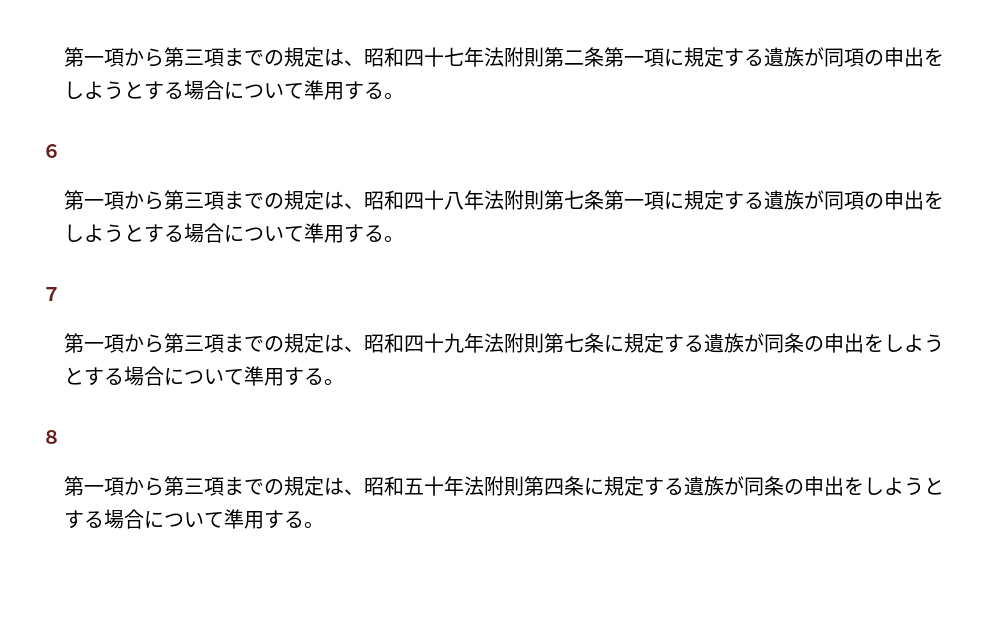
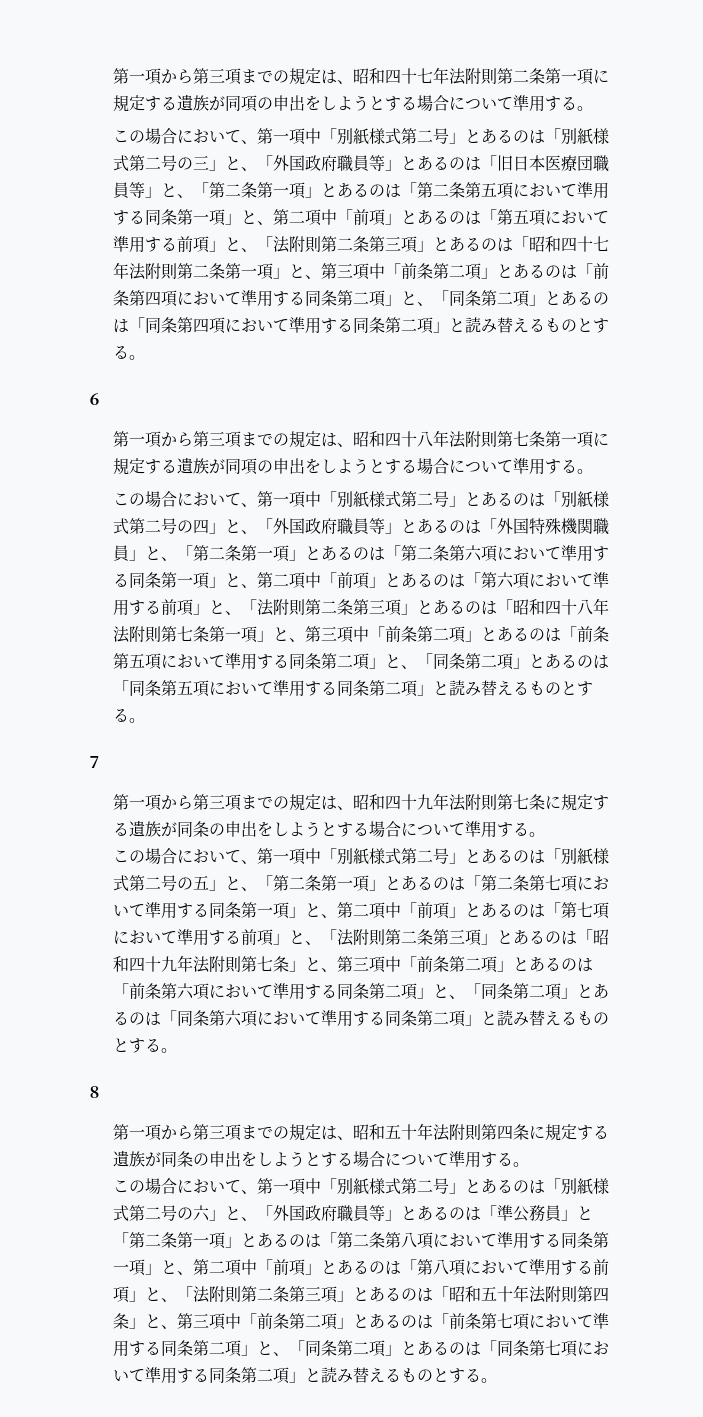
(405, 96) none -> [113,128,610,145] [113,155,610,172] [113,182,610,199] [113,209,610,226] [113,236,610,253] [113,262,610,280] [113,290,610,307] [113,317,610,334] [113,345,146,360] // この場合において、第一項中「別紙様式第二号」とあるのは「別紙様式第二号の三」と、「外国政府職員等」とあるのは「旧日本医療団職員等」と、「第二条第一項」とあるのは「第二条第五項において準用する同条第一項」と、第二項中「前項」とあるのは「第五項において準用する前項」と、「法附則第二条第三項」とあるのは「昭和四十七年法附則第二条第一項」と、第三項中「前条第二項」とあるのは「前条第四項において準用する同条第二項」と、「同条第二項」とあるのは「同条第四項において準用する同条第二項」と読み替えるものとする。
(405, 239) none -> [113,491,610,508] [113,518,610,535] [113,545,610,562] [113,572,610,589] [113,598,610,616] [113,626,610,643] [113,653,610,670] [113,680,594,697] [113,708,146,723] // この場合において、第一項中「別紙様式第二号」とあるのは「別紙様式第二号の四」と、「外国政府職員等」とあるのは「外国特殊機関職員」と、「第二条第一項」とあるのは「第二条第六項において準用する同条第一項」と、第二項中「前項」とあるのは「第六項において準用する前項」と、「法附則第二条第三項」とあるのは「昭和四十八年法附則第七条第一項」と、第三項中「前条第二項」とあるのは「前条第五項において準用する同条第二項」と、「同条第二項」とあるのは「同条第五項において準用する同条第二項」と読み替えるものとする。
(345, 382) none -> [113,848,610,865] [113,875,610,892] [113,902,610,919] [113,929,610,946] [113,955,594,973] [113,983,610,1000] [113,1010,610,1027] [113,1038,178,1053] // この場合において、第一項中「別紙様式第二号」とあるのは「別紙様式第二号の五」と、「第二条第一項」とあるのは「第二条第七項において準用する同条第一項」と、第二項中「前項」とあるのは「第七項において準用する前項」と、「法附則第二条第三項」とあるのは「昭和四十九年法附則第七条」と、第三項中「前条第二項」とあるのは「前条第六項において準用する同条第二項」と、「同条第二項」とあるのは「同条第六項において準用する同条第二項」と読み替えるものとする。
(325, 525) none -> [113,1178,610,1195] [113,1205,594,1222] [113,1232,610,1249] [113,1259,610,1276] [113,1285,610,1303] [113,1313,610,1330] [113,1340,610,1357] [113,1367,498,1384] // この場合において、第一項中「別紙様式第二号」とあるのは「別紙様式第二号の六」と、「外国政府職員等」とあるのは「準公務員」と「第二条第一項」とあるのは「第二条第八項において準用する同条第一項」と、第二項中「前項」とあるのは「第八項において準用する前項」と、「法附則第二条第三項」とあるのは「昭和五十年法附則第四条」と、第三項中「前条第二項」とあるのは「前条第七項において準用する同条第二項」と、「同条第二項」とあるのは「同条第七項において準用する同条第二項」と読み替えるものとする。

